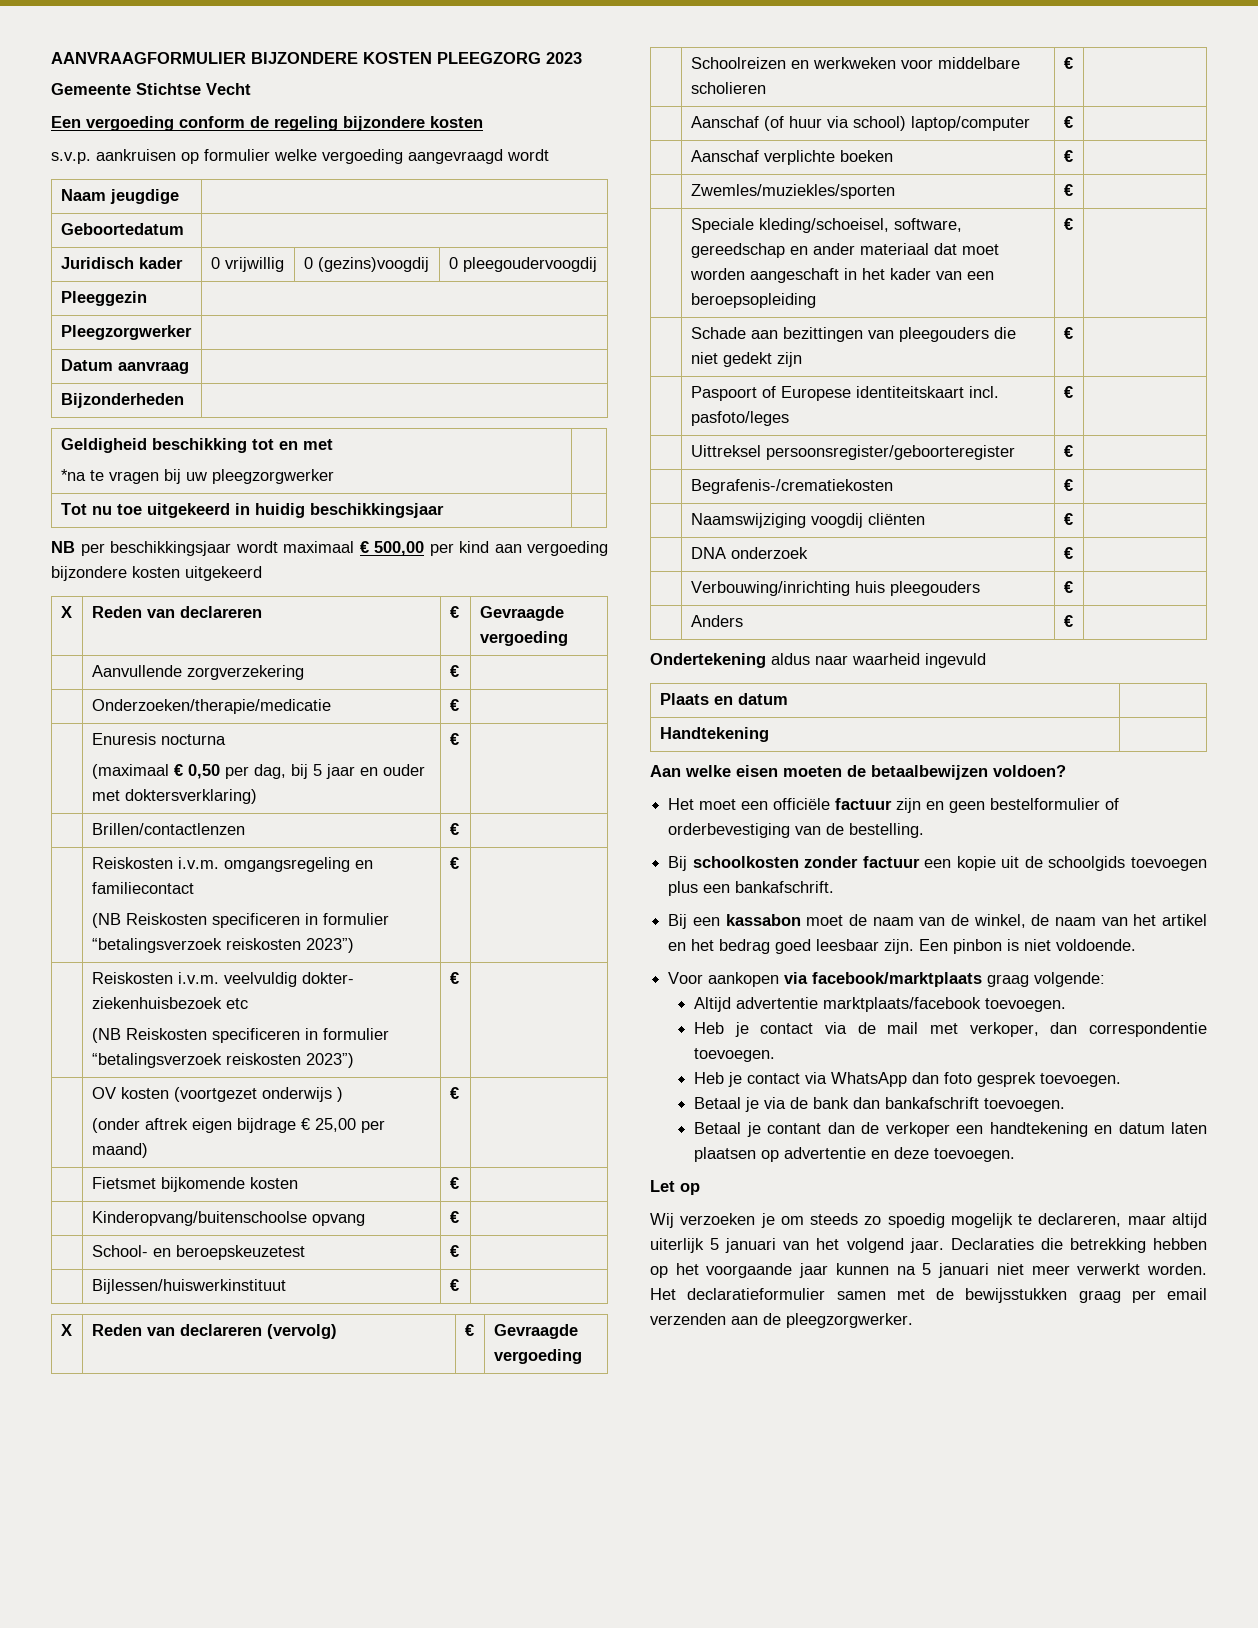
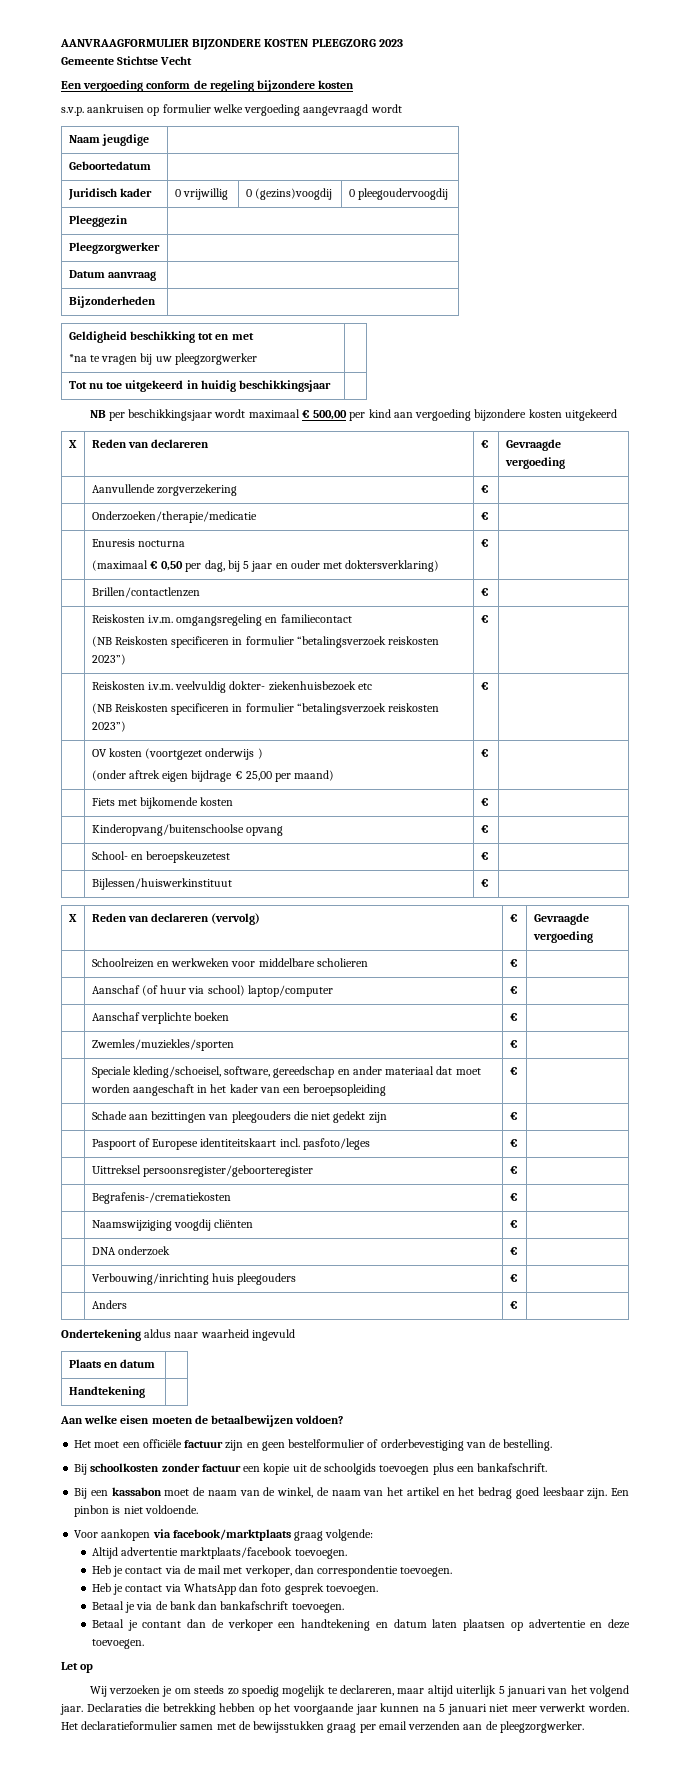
[91,1177,156,1189] Fietsmet -> [91,798,137,806] Fiets met

